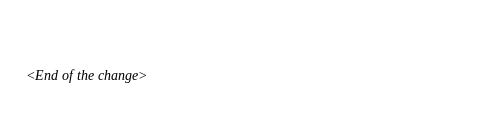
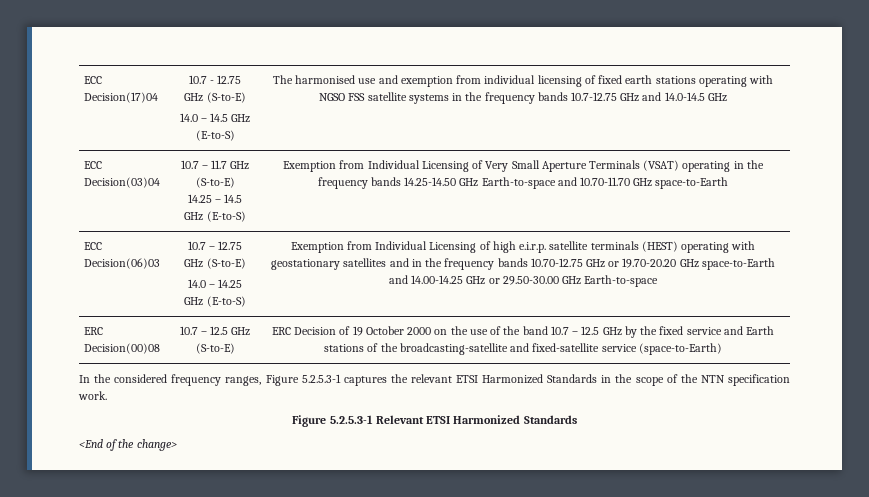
(26, 75) none -> [83,76,102,84] [83,92,158,103] [188,75,242,84] [184,92,246,103] [179,113,251,123] [195,130,235,141] [272,75,774,87] [319,92,727,104] [83,161,102,169] [83,177,160,188] [180,160,250,170] [195,177,235,188] [187,194,243,203] [184,211,246,222] [283,160,764,172] [317,177,729,189] [83,242,102,250] [83,258,160,269] [187,241,243,250] [184,258,246,269] [187,279,243,288] [184,296,246,307] [290,241,756,253] [271,258,775,270] [388,275,659,287] [83,327,103,335] [83,343,160,354] [179,326,251,336] [195,343,235,354] [271,326,775,338] [324,343,722,355] [79,374,790,386] [78,391,107,400] [292,415,577,427] ECC Decision(17)04 | 10.7 - 12.75 GHz (S-to-E) // 14.0 – 14.5 GHz (E-to-S) | The harmonised use and exemption from individual licensing of fixed earth stations operating with NGSO FSS satellite systems in the frequency bands 10.7-12.75 GHz and 14.0-14.5 GHz // ECC Decision(03)04 | 10.7 – 11.7 GHz (S-to-E) // 14.25 – 14.5 GHz (E-to-S) | Exemption from Individual Licensing of Very Small Aperture Terminals (VSAT) operating in the frequency bands 14.25-14.50 GHz Earth-to-space and 10.70-11.70 GHz space-to-Earth // ECC Decision(06)03 | 10.7 – 12.75 GHz (S-to-E) // 14.0 – 14.25 GHz (E-to-S) | Exemption from Individual Licensing of high e.i.r.p. satellite terminals (HEST) operating with geostationary satellites and in the frequency bands 10.70-12.75 GHz or 19.70-20.20 GHz space-to-Earth and 14.00-14.25 GHz or 29.50-30.00 GHz Earth-to-space // ERC Decision(00)08 | 10.7 – 12.5 GHz (S-to-E) | ERC Decision of 19 October 2000 on the use of the band 10.7 – 12.5 GHz by the fixed service and Earth stations of the broadcasting-satellite and fixed-satellite service (space-to-Earth) // In the considered frequency ranges, Figure 5.2.5.3-1 captures the relevant ETSI Harmonized Standards in the scope of the NTN specification work. // Figure 5.2.5.3-1 Relevant ETSI Harmonized Standards //

